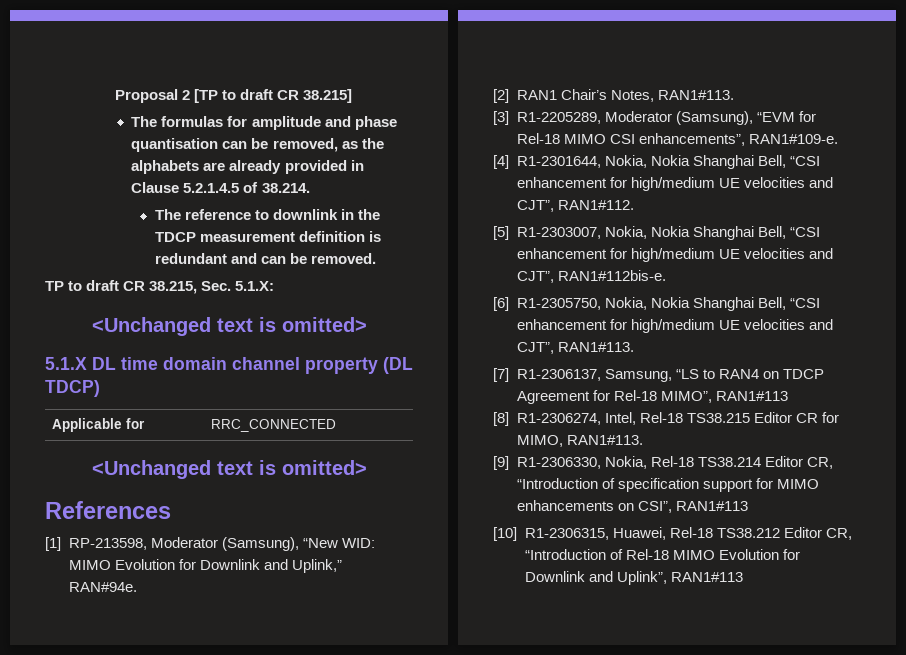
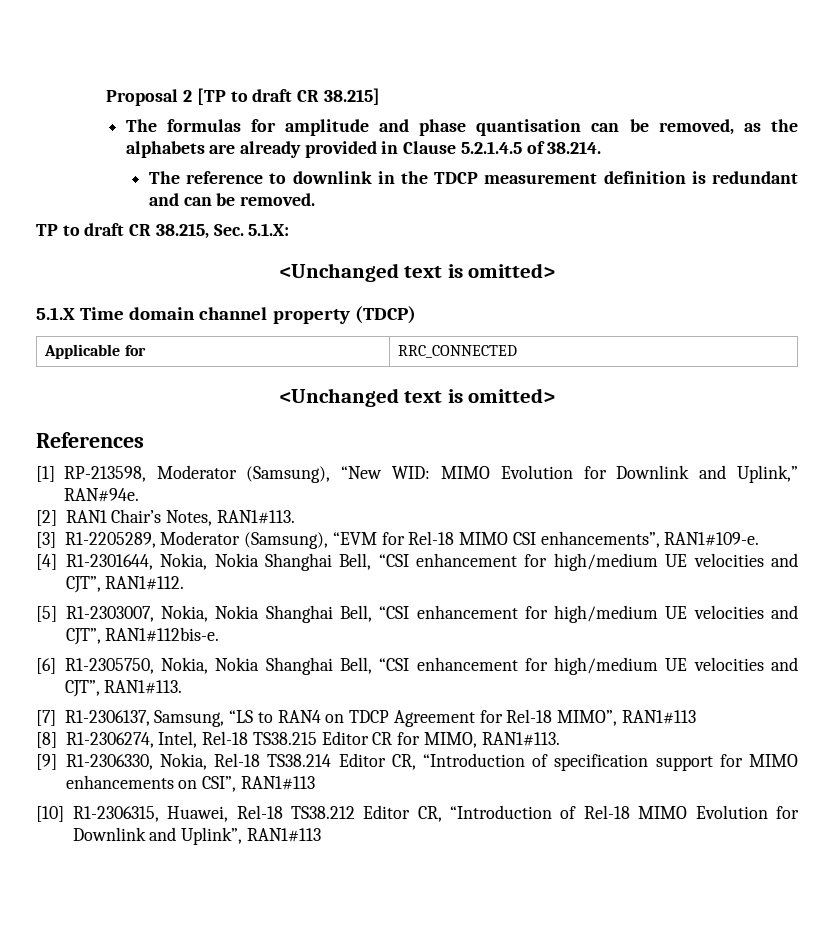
[92,357,158,370] DL time -> [80,307,125,320] Time
[383,357,413,374] [45,380,100,397] (DL TDCP) -> [354,306,416,324] (TDCP)

